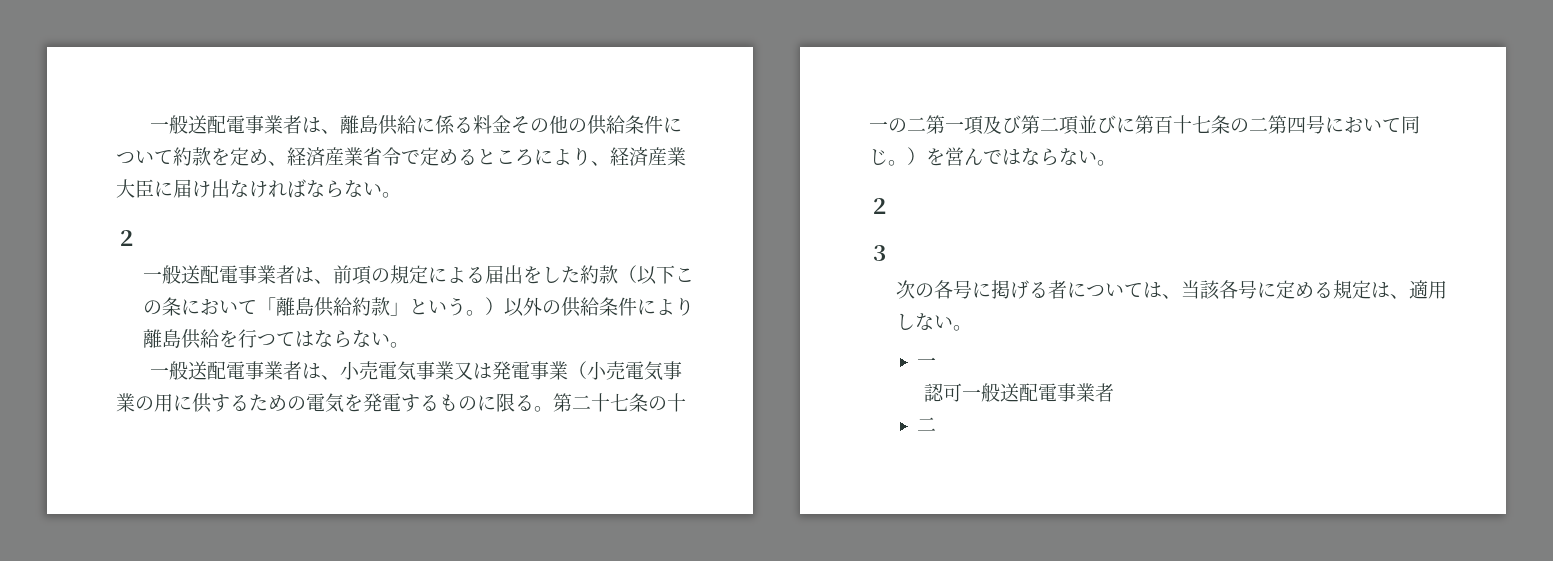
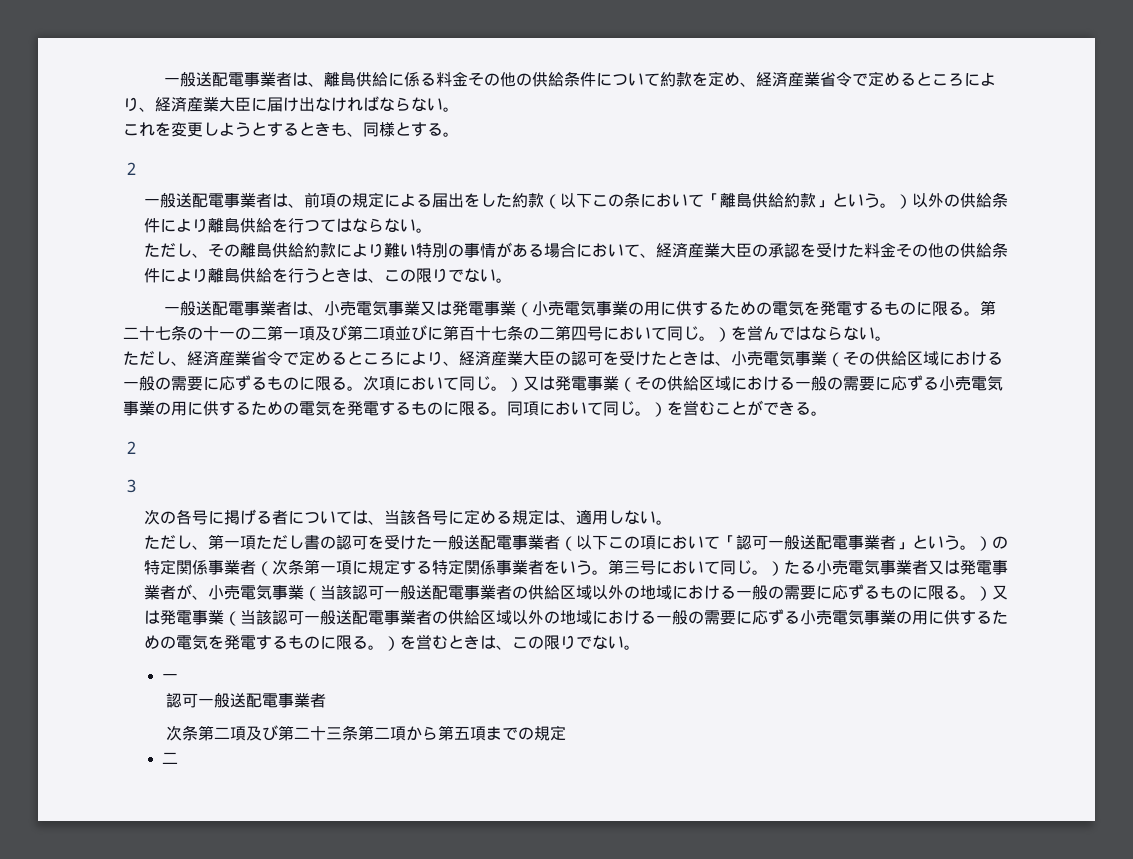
(401, 195) none -> [123,122,459,137] // これを変更しようとするときも、同様とする。
(410, 345) none -> [144,242,1009,258] [144,267,513,283] // ただし、その離島供給約款により難い特別の事情がある場合において、経済産業大臣の承認を受けた料金その他の供給条件により離島供給を行うときは、この限りでない。
(1116, 163) none -> [123,350,1003,367] [123,375,1003,392] [123,400,827,417] // ただし、経済産業省令で定めるところにより、経済産業大臣の認可を受けたときは、小売電気事業（その供給区域における一般の需要に応ずるものに限る。次項において同じ。）又は発電事業（その供給区域における一般の需要に応ずる小売電気事業の用に供するための電気を発電するものに限る。同項において同じ。）を営むことができる。
(973, 328) none -> [144,534,1009,551] [144,559,1009,576] [144,584,1009,601] [144,609,1009,626] [144,634,641,651] // ただし、第一項ただし書の認可を受けた一般送配電事業者（以下この項において「認可一般送配電事業者」という。）の特定関係事業者（次条第一項に規定する特定関係事業者をいう。第三号において同じ。）たる小売電気事業者又は発電事業者が、小売電気事業（当該認可一般送配電事業者の供給区域以外の地域における一般の需要に応ずるものに限る。）又は発電事業（当該認可一般送配電事業者の供給区域以外の地域における一般の需要に応ずる小売電気事業の用に供するための電気を発電するものに限る。）を営むときは、この限りでない。
(1114, 392) none -> [165,725,566,741] // 次条第二項及び第二十三条第二項から第五項までの規定

